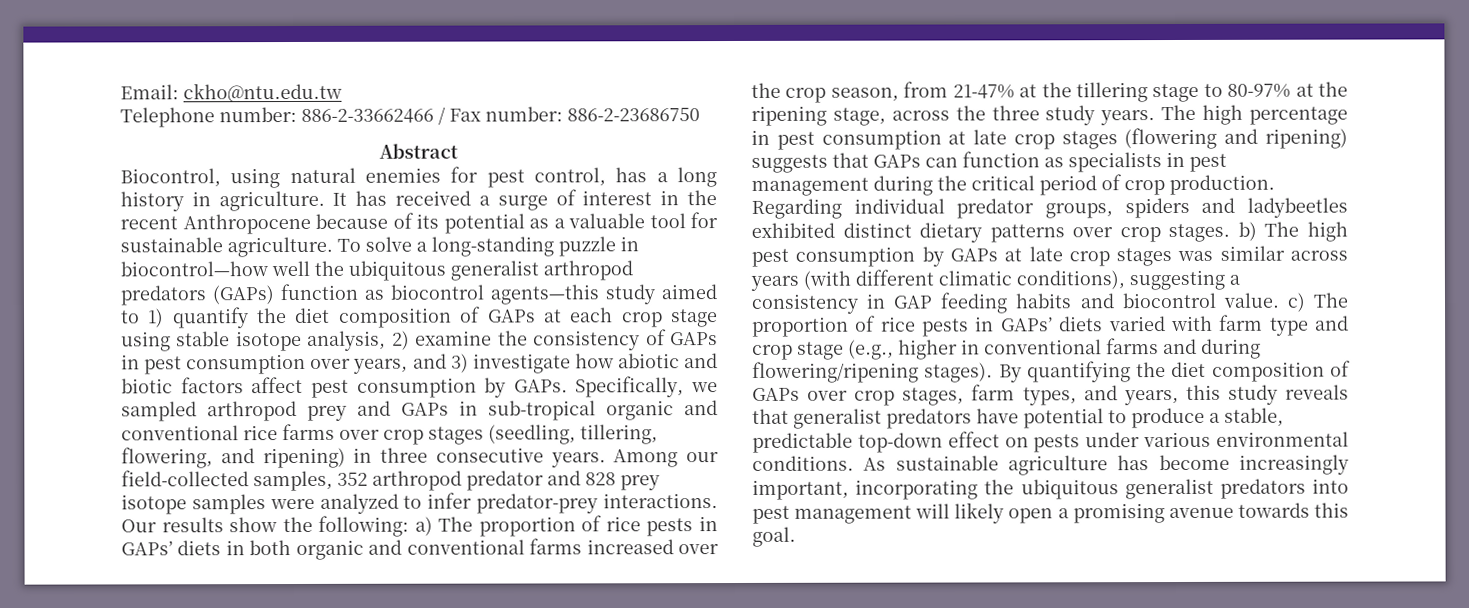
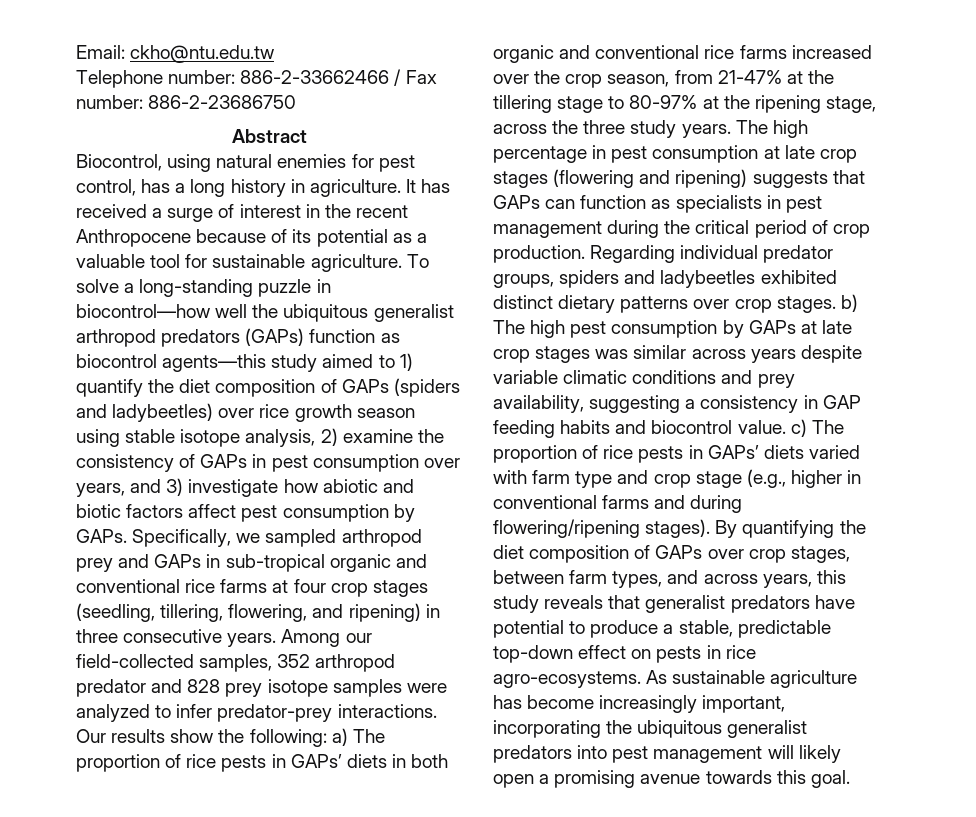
[543,307,719,328] at each crop stage -> [393,378,460,397] [76,403,415,422] (spiders and ladybeetles) over rice growth season
[339,429,380,440] over -> [272,579,326,593] at four
(525, 547) none -> [704,45,735,59] rice
[803,269,1125,290] (with different climatic conditions), -> [800,345,862,363] [493,370,795,388] [493,395,584,413] despite variable climatic conditions and prey availability,
(965, 396) none -> [493,570,564,584] between
(1118, 393) none -> [703,574,758,584] across
[1085,431,1349,448] [752,455,854,471] under various environmental conditions. -> [706,645,756,659] [493,671,641,688] in rice agro-ecosystems.

